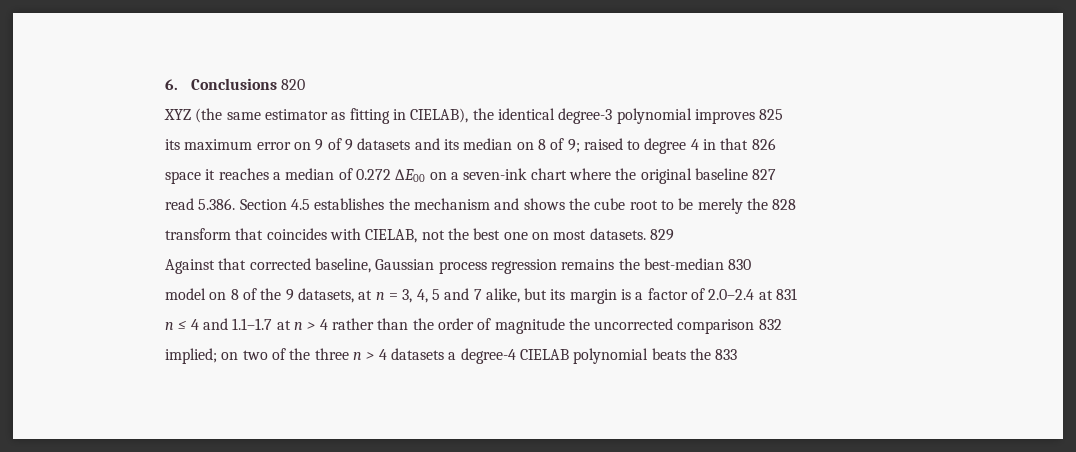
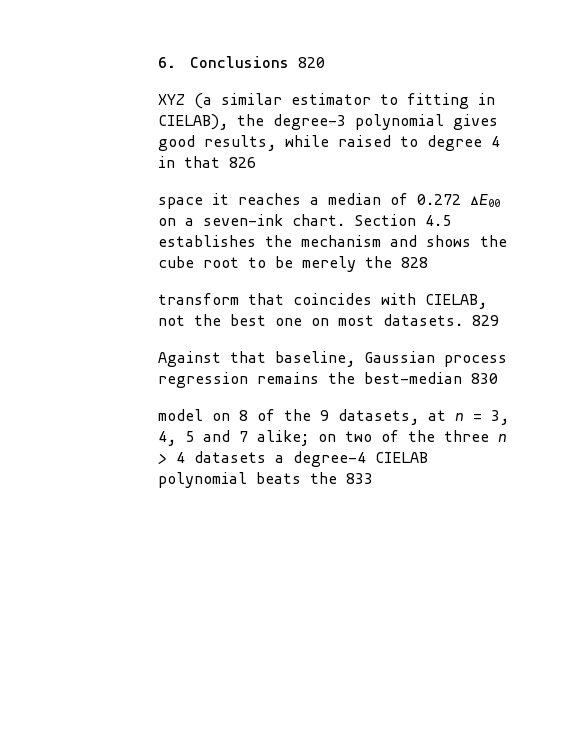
[195,108,346,123] (the same estimator as -> [194,93,399,109] (a similar estimator to
[497,108,555,120] identical -> (265, 120) none
[694,109,784,124] [165,138,580,153] improves 825 // its maximum error on 9 of 9 datasets and its median on 8 of 9; -> [453,114,499,130] [158,135,330,151] gives good results, while
[530,168,777,184] [165,198,236,210] chart where the original baseline 827 // read 5.386. -> [292,214,346,226] chart.
[249,258,311,270] corrected -> (267, 357) none
[485,288,798,304] [165,318,782,334] [165,348,218,364] alike, but its margin is a factor of 2.0–2.4 at 831 // n ≤ 4 and 1.1–1.7 at n > 4 rather than the order of magnitude the uncorrected comparison 832 // implied; -> [257,430,310,446] alike;

